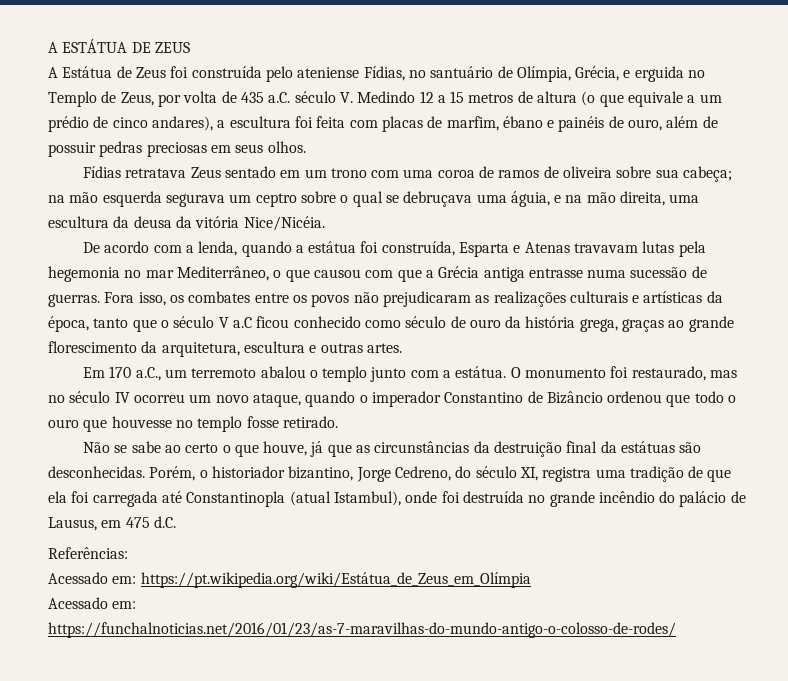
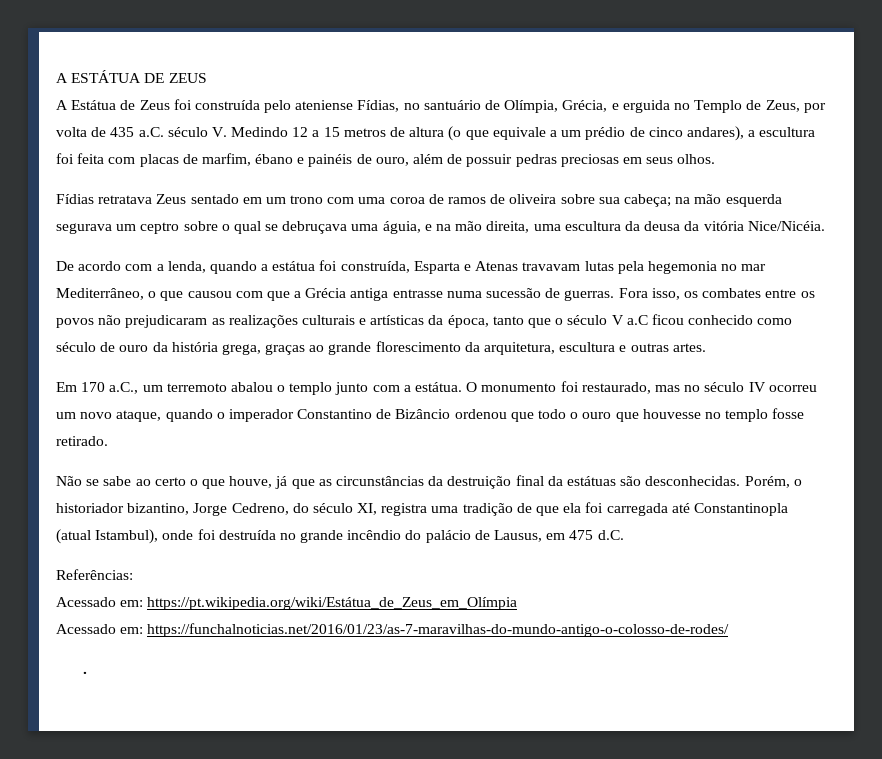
(676, 630) none -> [82,671,87,674] // .

